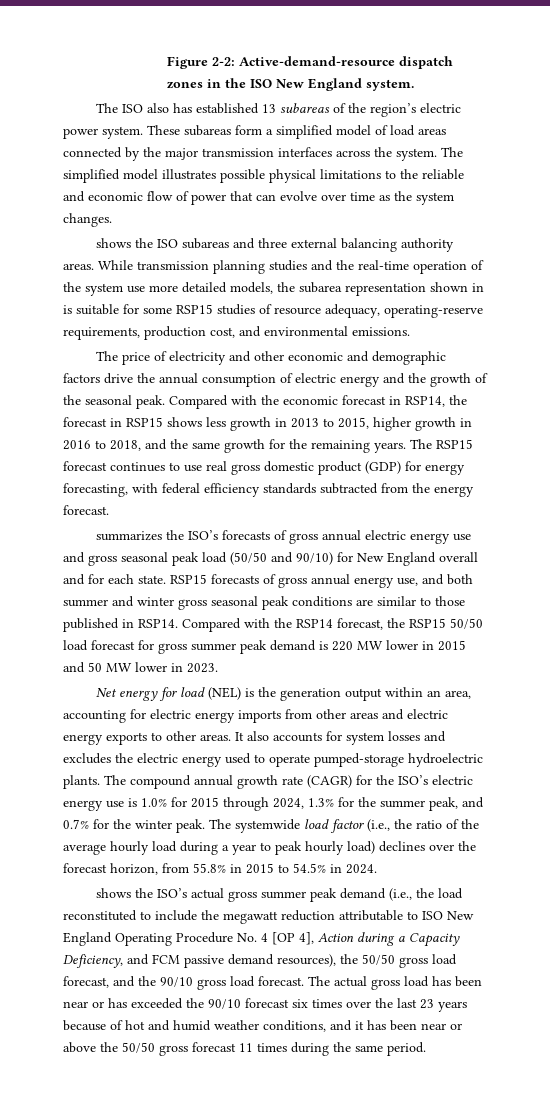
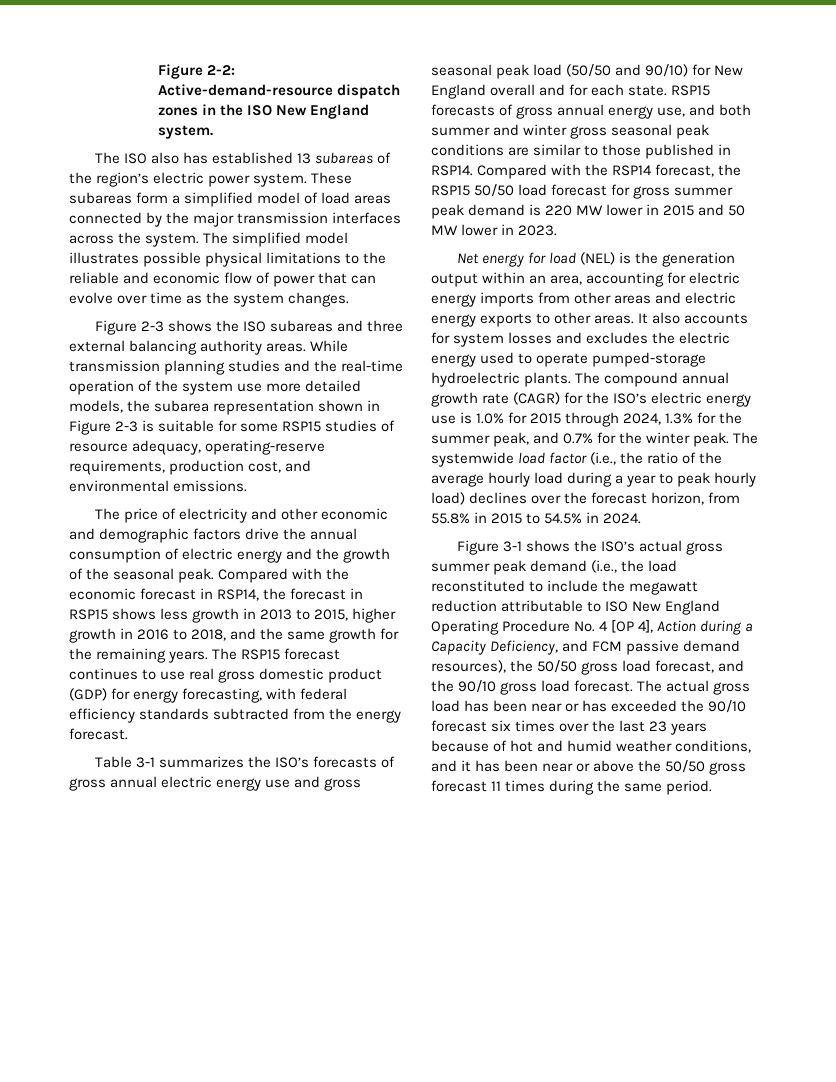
(112, 220) none -> [94,320,164,335] Figure 2-3
(484, 287) none -> [69,420,139,435] Figure 2-3
(109, 510) none -> [94,756,155,768] Table 3-1
(377, 869) none -> [456,540,522,555] Figure 3-1

